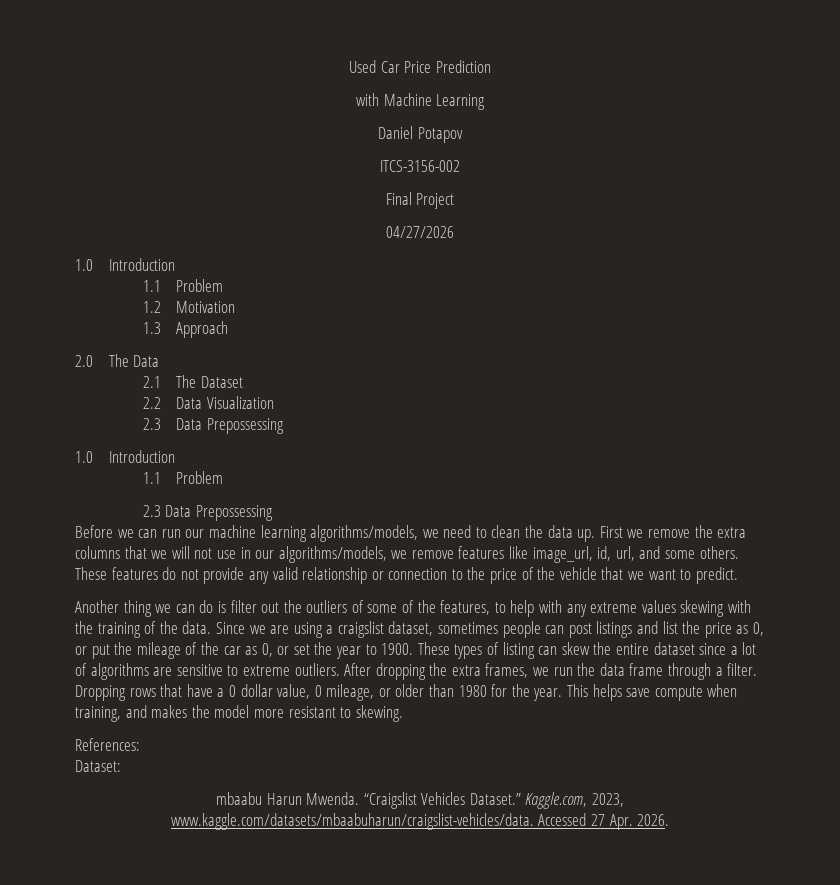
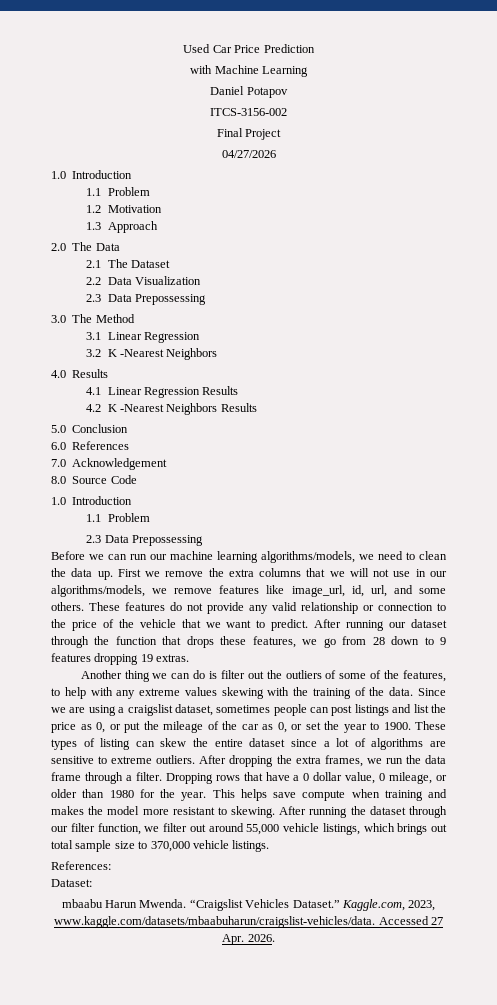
(284, 426) none -> [51,314,135,323] [86,332,200,343] [86,348,218,360] [51,369,109,378] [86,386,239,398] [86,403,257,415] [51,424,129,433] [51,441,130,450] [51,458,168,470] [51,475,137,484] // 3.0 The Method // 3.1 Linear Regression // 3.2 K -Nearest Neighbors // 4.0 Results // 4.1 Linear Regression Results // 4.2 K -Nearest Neighbors Results // 5.0 Conclusion // 6.0 References // 7.0 Acknowledgement // 8.0 Source Code
(738, 575) none -> [314,619,447,631] [51,636,446,648] [51,653,190,665] After running our dataset through the function that drops these features, we go from 28 down to 9 features dropping 19 extras.
[75,706,121,722] training, -> [384,790,423,801] training
(403, 713) none -> [279,806,448,818] [51,823,447,835] [51,840,270,852] After running the dataset through our filter function, we filter out around 55,000 vehicle listings, which brings out total sample size to 370,000 vehicle listings.

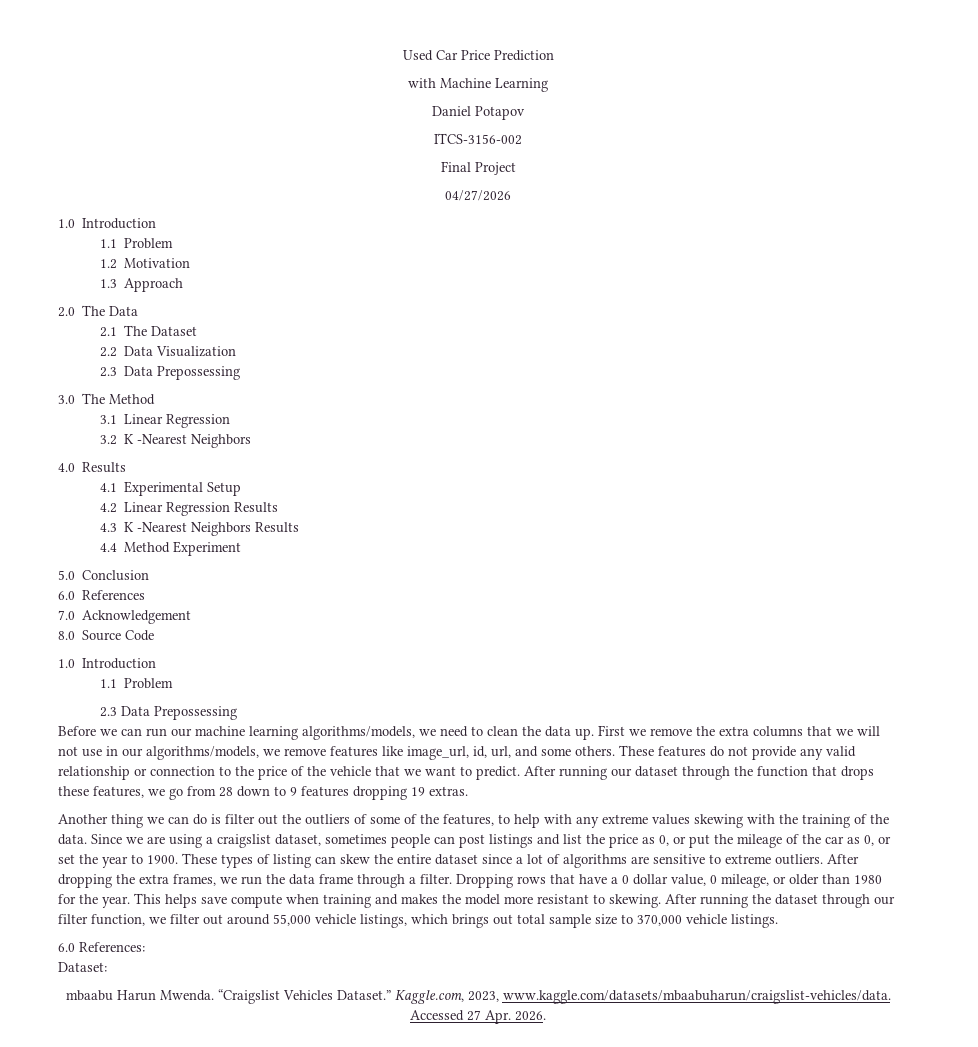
(102, 391) none -> [124,481,242,496] [99,503,117,513] Experimental Setup // 4.2
[86,404,102,412] 4.2 -> [99,523,117,532] 4.3
(257, 407) none -> [99,541,242,556] // 4.4 Method Experiment
(270, 846) none -> [58,943,75,952] 6.0

